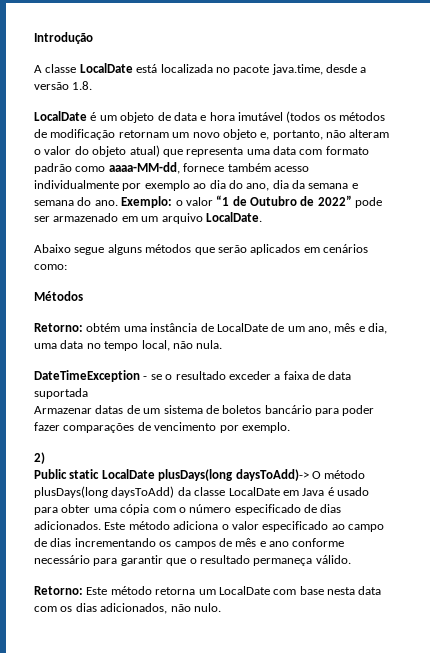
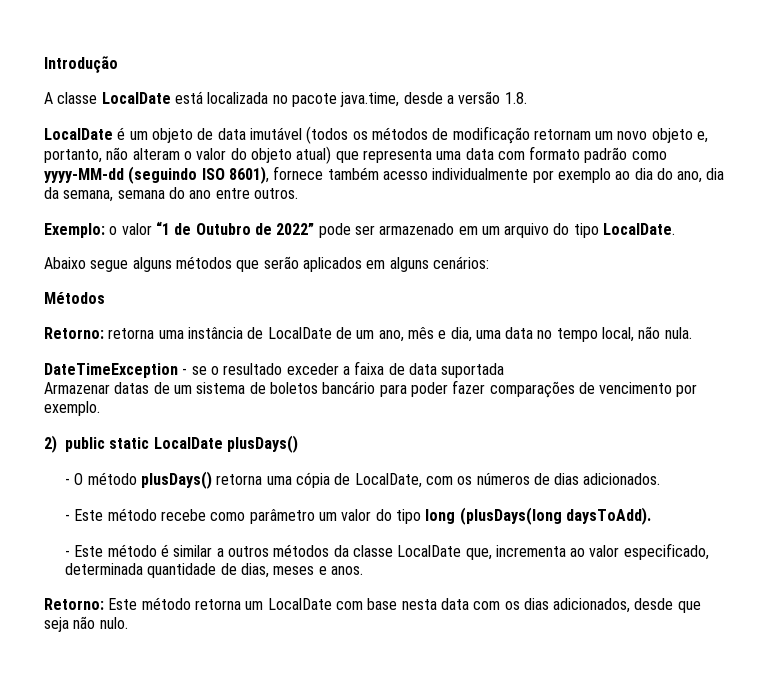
[200,112,235,121] e hora -> (246, 134) none
[108,162,180,174] aaaa-MM-dd, -> [44,166,269,184] yyyy-MM-dd (seguindo ISO 8601),
[308,183,358,189] [34,197,118,206] semana e semana do ano. -> [63,187,298,202] semana, semana do ano entre outros. //
(203, 218) none -> [553,223,599,238] do tipo
[323,244,368,253] [34,264,67,270] cenários como: -> [389,256,489,272] alguns cenários:
[86,323,121,332] obtém -> [108,328,155,339] retorna
[34,469,67,479] // Public -> [65,437,105,452] public
[158,469,366,481] [34,486,369,498] [34,504,342,515] [34,521,384,532] [34,538,345,549] [34,555,351,566] plusDays(long daysToAdd)-> O método plusDays(long daysToAdd) da classe LocalDate em Java é usado para obter uma cópia com o número especificado de dias adicionados. Este método adiciona o valor especificado ao campo de dias incrementando os campos de mês e ano conforme necessário para garantir que o resultado permaneça válido. -> [226,435,298,453] [64,471,661,489] [64,507,651,525] [64,543,709,560] [64,563,363,578] plusDays() // - O método plusDays() retorna uma cópia de LocalDate, com os números de dias adicionados. // - Este método recebe como parâmetro um valor do tipo long (plusDays(long daysToAdd). // - Este método é similar a outros métodos da classe LocalDate que, incrementa ao valor especificado, determinada quantidade de dias, meses e anos.
(168, 608) none -> [634,598,701,613] [44,617,69,632] desde que seja

